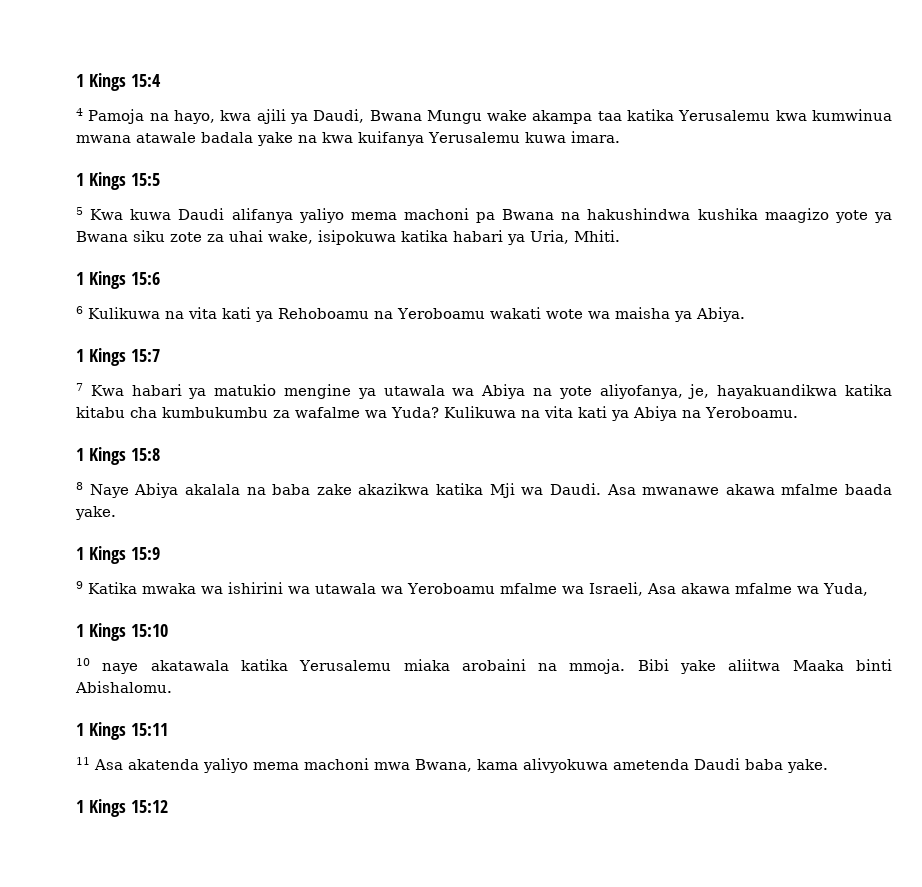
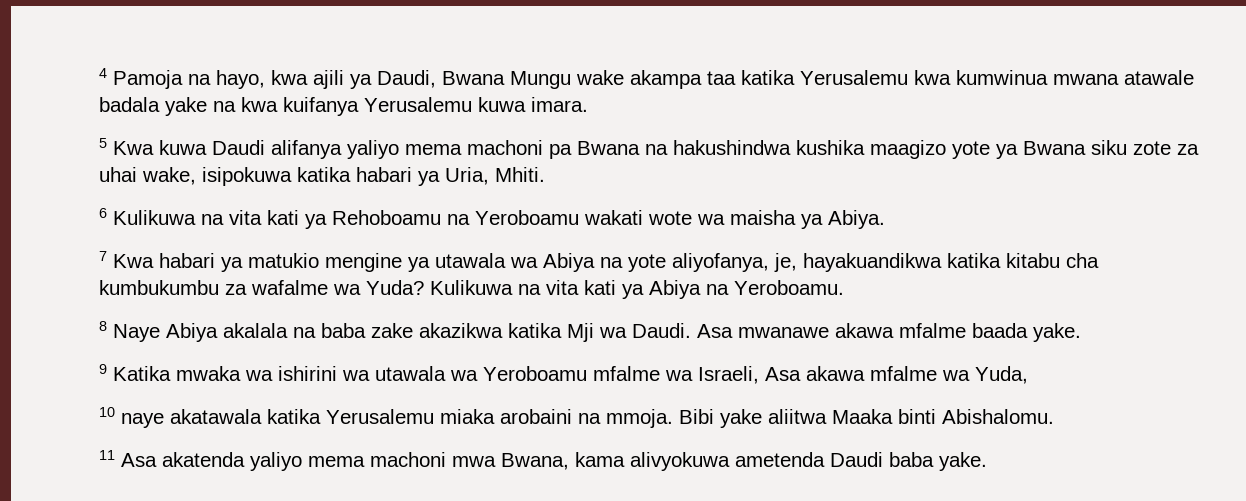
[76,73,161,91] 1 Kings 15:4 // -> (99, 73) none
[76,172,160,190] // 1 Kings 15:5 -> (588, 104) none
[76,271,160,289] // 1 Kings 15:6 -> (545, 174) none
[76,348,160,366] // 1 Kings 15:7 -> (885, 219) none
[76,447,160,465] // 1 Kings 15:8 -> (844, 287) none
[76,546,160,564] // 1 Kings 15:9 -> (1081, 332) none
[76,623,168,641] // 1 Kings 15:10 -> (1028, 375) none
[76,722,168,740] // 1 Kings 15:11 -> (1054, 416) none
[76,799,168,817] // 1 Kings 15:12 -> (987, 461) none

